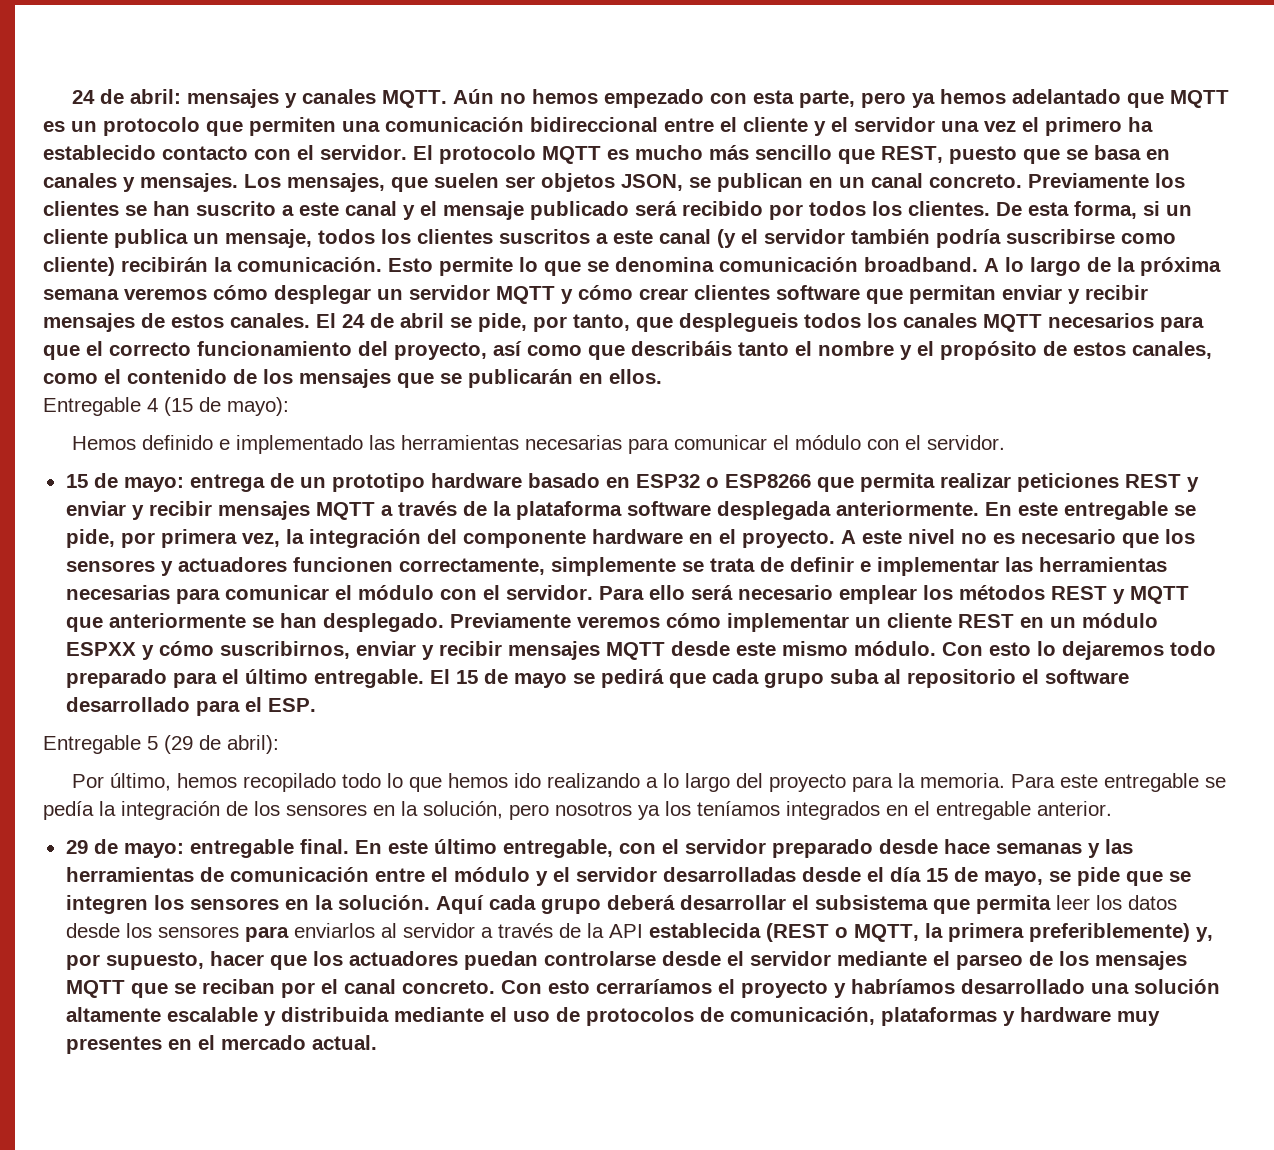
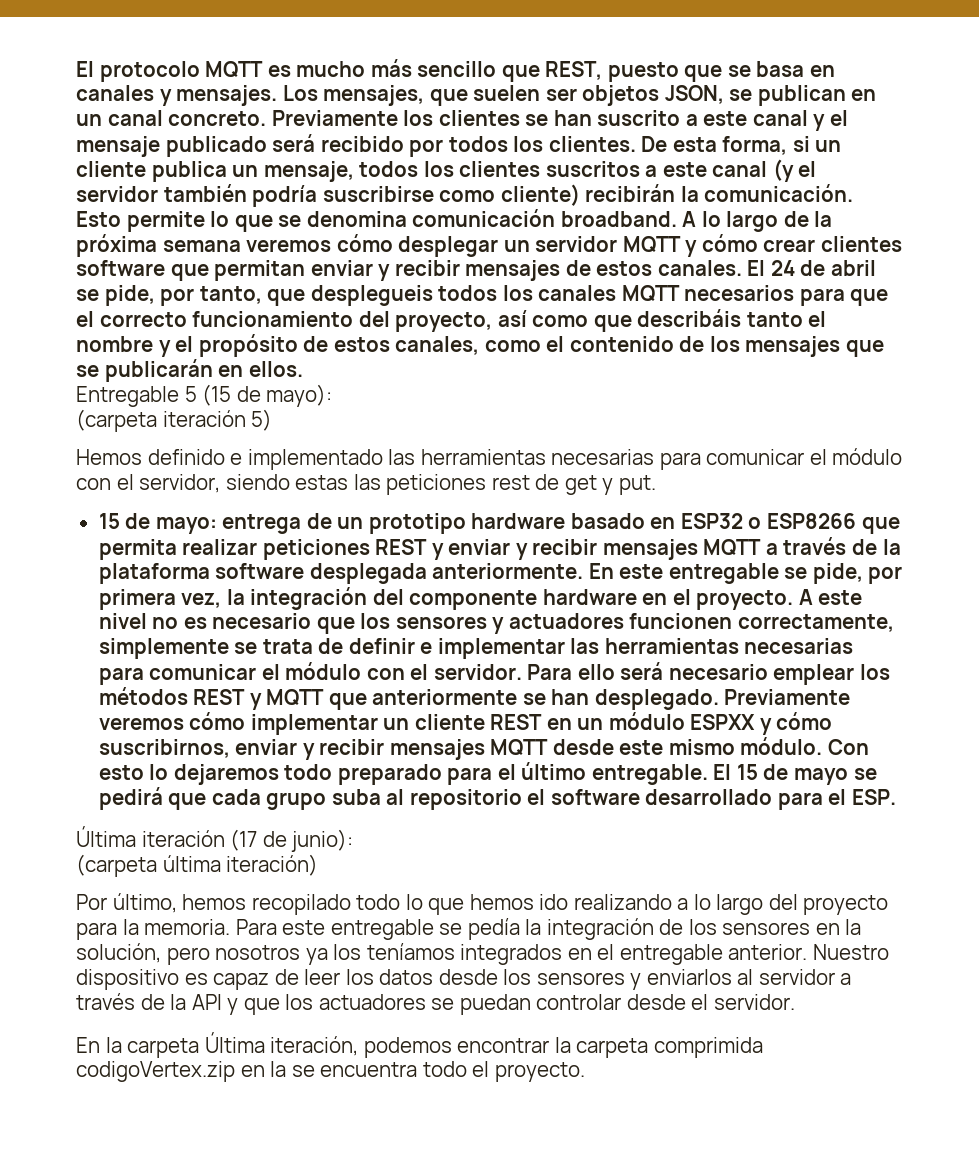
[72,89,1230,108] [43,117,1153,136] [43,145,407,160] 24 de abril: mensajes y canales MQTT. Aún no hemos empezado con esta parte, pero ya hemos adelantado que MQTT es un protocolo que permiten una comunicación bidireccional entre el cliente y el servidor una vez el primero ha establecido contacto con el servidor. -> (76, 69) none
[147,398,158,412] 4 -> [184,386,197,402] 5
(289, 406) none -> [76,409,273,432] // (carpeta iteración 5)
[927,435,1006,450] servidor. -> [139,474,656,495] servidor, siendo estas las peticiones rest de get y put.
[43,735,279,754] Entregable 5 (29 de abril): -> [76,826,354,852] [76,854,319,877] Última iteración (17 de junio): // (carpeta última iteración)
[65,839,1133,858] [65,867,1191,886] [65,895,1051,914] // 29 de mayo: entregable final. En este último entregable, con el servidor preparado desde hace semanas y las herramientas de comunicación entre el módulo y el servidor desarrolladas desde el día 15 de mayo, se pide que se integren los sensores en la solución. Aquí cada grupo deberá desarrollar el subsistema que permita -> [812,944,889,960] [76,969,299,990] Nuestro dispositivo es capaz de
[244,926,289,942] para -> [630,973,642,990] y
[648,923,1213,942] [65,951,1187,970] [65,979,1220,998] [65,1007,1160,1026] [65,1035,377,1054] establecida (REST o MQTT, la primera preferiblemente) y, por supuesto, hacer que los actuadores puedan controlarse desde el servidor mediante el parseo de los mensajes MQTT que se reciban por el canal concreto. Con esto cerraríamos el proyecto y habríamos desarrollado una solución altamente escalable y distribuida mediante el uso de protocolos de comunicación, plataformas y hardware muy presentes en el mercado actual. -> [227,994,795,1015] [76,1032,763,1058] [76,1061,585,1082] y que los actuadores se puedan controlar desde el servidor. // En la carpeta Última iteración, podemos encontrar la carpeta comprimida codigoVertex.zip en la se encuentra todo el proyecto.

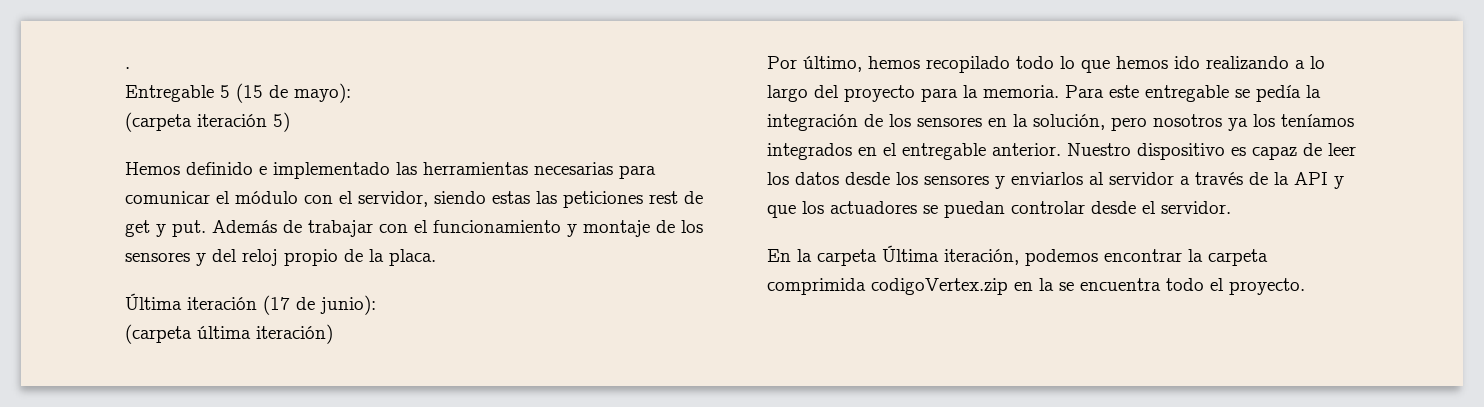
[76,59,835,82] [76,85,877,106] [76,110,848,131] [76,134,842,157] [76,159,817,182] [76,184,854,207] [76,209,833,232] [76,234,902,257] [76,260,876,281] [76,285,889,306] [76,309,827,332] [76,334,884,357] [76,359,303,382] El protocolo MQTT es mucho más sencillo que REST, puesto que se basa en canales y mensajes. Los mensajes, que suelen ser objetos JSON, se publican en un canal concreto. Previamente los clientes se han suscrito a este canal y el mensaje publicado será recibido por todos los clientes. De esta forma, si un cliente publica un mensaje, todos los clientes suscritos a este canal (y el servidor también podría suscribirse como cliente) recibirán la comunicación. Esto permite lo que se denomina comunicación broadband. A lo largo de la próxima semana veremos cómo desplegar un servidor MQTT y cómo crear clientes software que permitan enviar y recibir mensajes de estos canales. El 24 de abril se pide, por tanto, que desplegueis todos los canales MQTT necesarios para que el correcto funcionamiento del proyecto, así como que describáis tanto el nombre y el propósito de estos canales, como el contenido de los mensajes que se publicarán en ellos. -> [125,67,130,69] .
[98,513,900,534] [98,537,901,560] [98,563,903,584] [98,587,863,610] [98,613,894,634] [98,638,854,659] [98,662,890,685] [98,687,851,710] [98,712,833,735] [98,737,869,760] [98,762,877,785] [98,787,896,810] // 15 de mayo: entrega de un prototipo hardware basado en ESP32 o ESP8266 que permita realizar peticiones REST y enviar y recibir mensajes MQTT a través de la plataforma software desplegada anteriormente. En este entregable se pide, por primera vez, la integración del componente hardware en el proyecto. A este nivel no es necesario que los sensores y actuadores funcionen correctamente, simplemente se trata de definir e implementar las herramientas necesarias para comunicar el módulo con el servidor. Para ello será necesario emplear los métodos REST y MQTT que anteriormente se han desplegado. Previamente veremos cómo implementar un cliente REST en un módulo ESPXX y cómo suscribirnos, enviar y recibir mensajes MQTT desde este mismo módulo. Con esto lo dejaremos todo preparado para el último entregable. El 15 de mayo se pedirá que cada grupo suba al repositorio el software desarrollado para el ESP. -> [212,220,703,237] [125,249,436,266] Además de trabajar con el funcionamiento y montaje de los sensores y del reloj propio de la placa.

